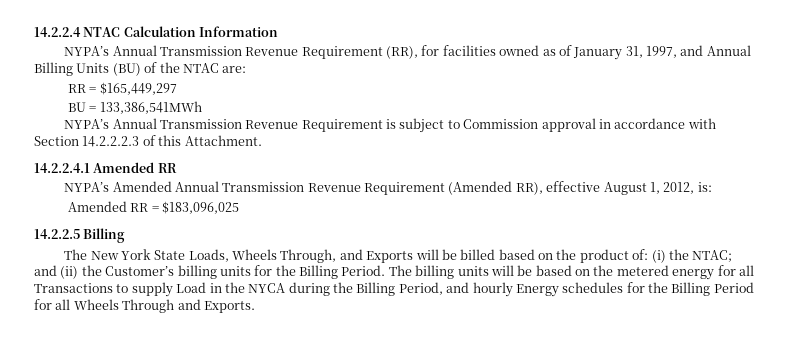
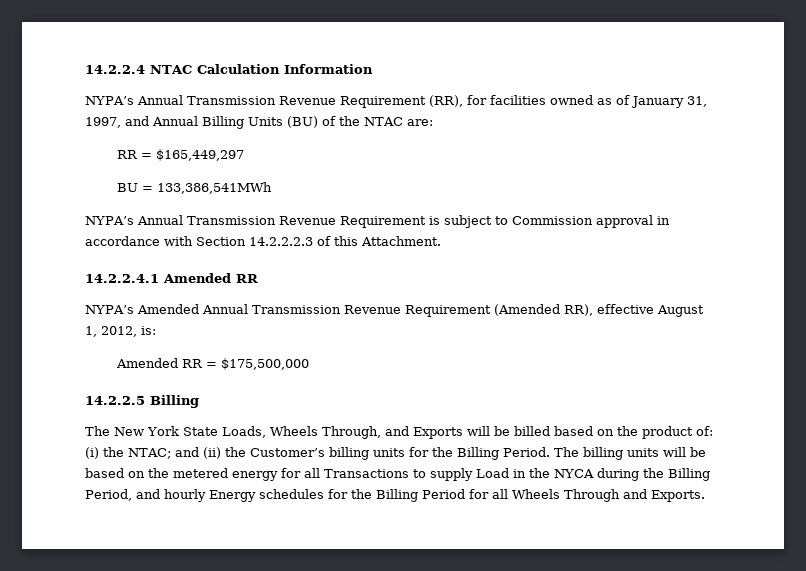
[161,201,239,214] $183,096,025 -> [221,358,310,370] $175,500,000

